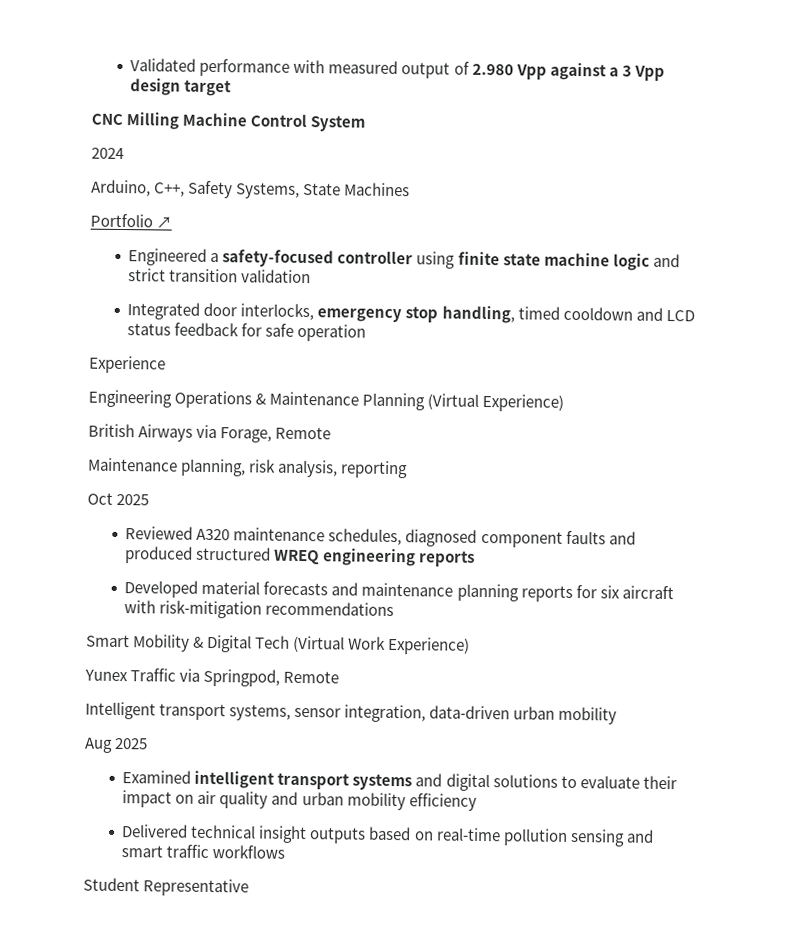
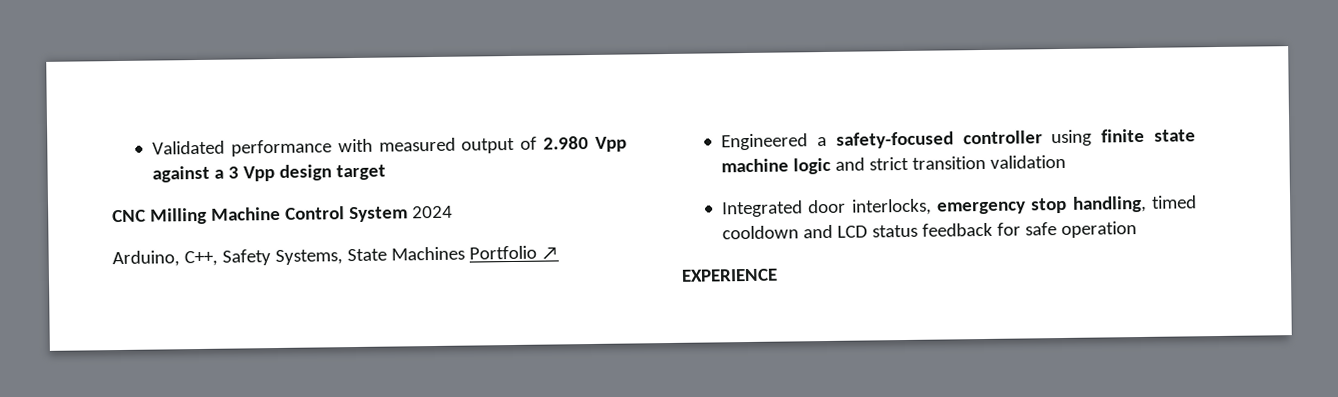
(366, 123) // -> (408, 214) none
(411, 189) // -> (465, 253) none
[89,355,166,374] [88,389,565,412] [88,423,332,443] [88,457,409,479] [87,492,150,506] [125,526,636,548] [125,546,476,567] [124,580,674,602] [124,600,395,619] [86,634,471,655] [84,668,340,687] [85,701,618,725] [84,737,149,753] [122,770,677,792] [122,790,477,811] [122,824,654,847] [121,844,286,859] [83,877,250,897] Experience // Engineering Operations & Maintenance Planning (Virtual Experience) // British Airways via Forage, Remote // Maintenance planning, risk analysis, reporting // Oct 2025 // Reviewed A320 maintenance schedules, diagnosed component faults and produced structured WREQ engineering reports // Developed material forecasts and maintenance planning reports for six aircraft with risk-mitigation recommendations // Smart Mobility & Digital Tech (Virtual Work Experience) // Yunex Traffic via Springpod, Remote // Intelligent transport systems, sensor integration, data-driven urban mobility // Aug 2025 // Examined intelligent transport systems and digital solutions to evaluate their impact on air quality and urban mobility efficiency // Delivered technical insight outputs based on real-time pollution sensing and smart traffic workflows // Student Representative -> [681,268,778,282] EXPERIENCE

